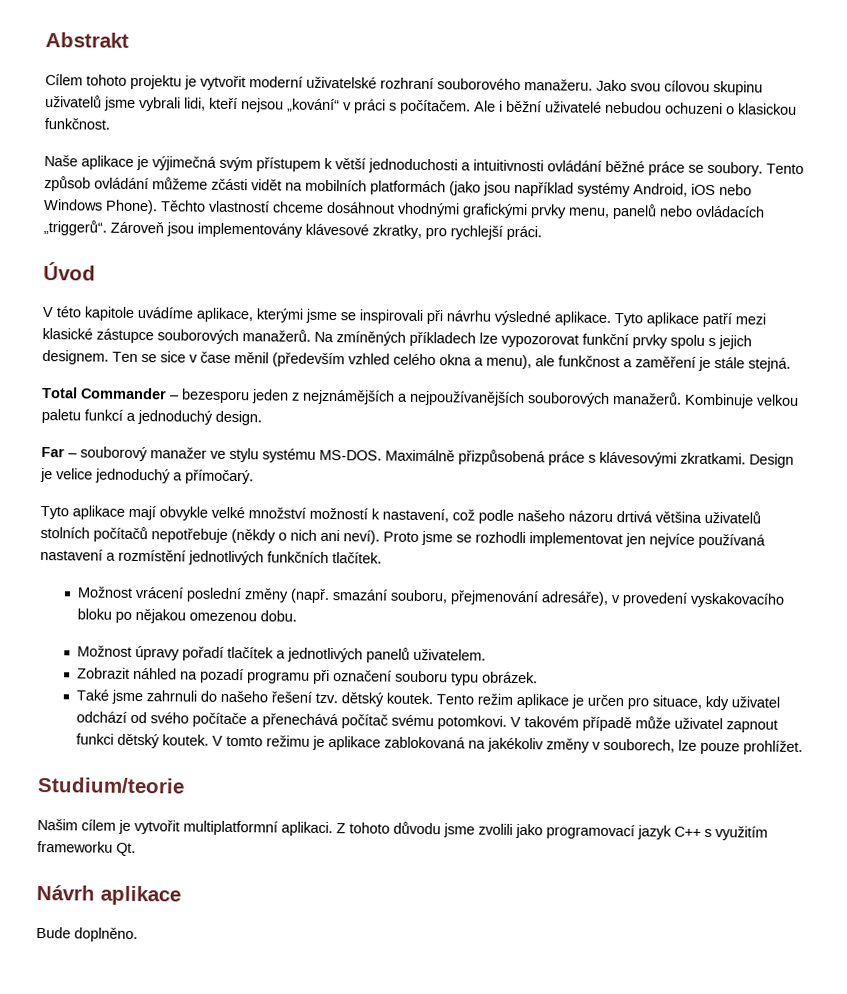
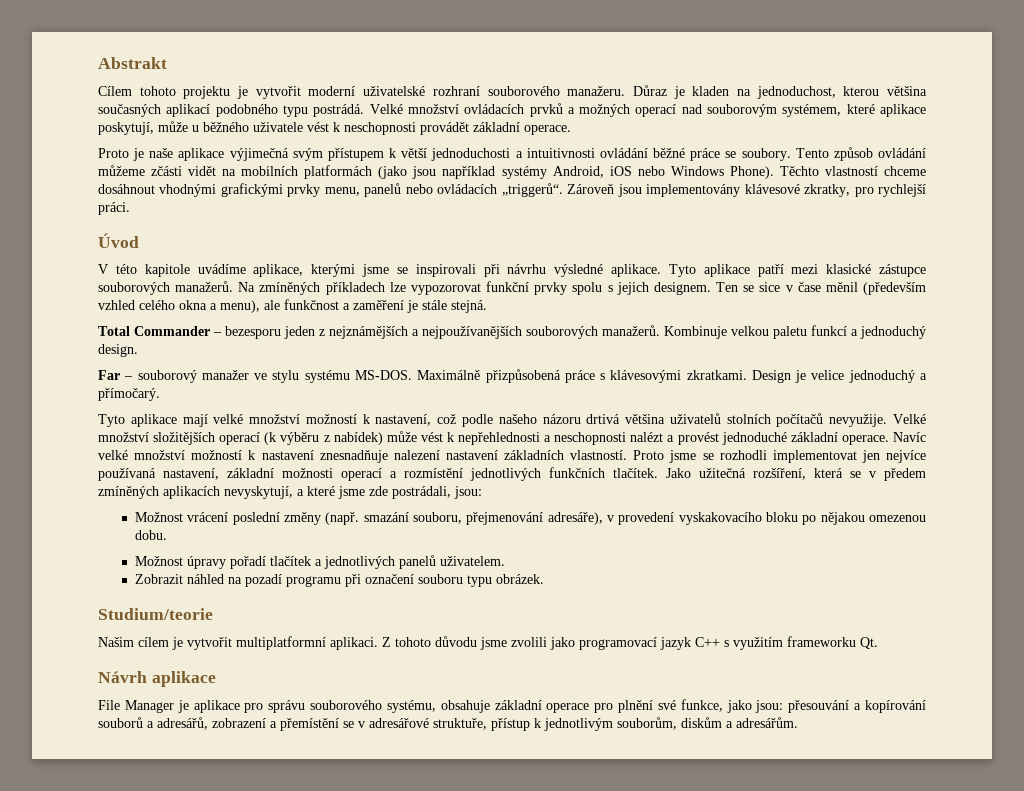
[596,79,763,96] [45,95,797,115] [44,118,110,130] [44,155,149,171] Jako svou cílovou skupinu uživatelů jsme vybrali lidi, kteří nejsou „kování“ v práci s počítačem. Ale i běžní uživatelé nebudou ochuzeni o klasickou funkčnost. // Naše aplikace je -> [632,85,927,99] [98,103,926,117] [98,121,571,135] [98,148,225,161] Důraz je kladen na jednoduchost, kterou většina současných aplikací podobného typu postrádá. Velké množství ovládacích prvků a možných operací nad souborovým systémem, které aplikace poskytují, může u běžného uživatele vést k neschopnosti provádět základní operace. // Proto je naše aplikace
[159,506,208,521] obvykle -> (208, 420) none
[151,528,380,545] nepotřebuje (někdy o nich ani neví). -> [829,414,927,427] [98,431,926,445] [98,450,628,463] nevyužije. Velké množství složitějších operací (k výběru z nabídek) může vést k nepřehlednosti a neschopnosti nalézt a provést jednoduché základní operace. Navíc velké množství možností k nastavení znesnadňuje nalezení nastavení základních vlastností.
[40,548,103,561] nastavení -> [163,468,382,481] nastavení, základní možnosti operací
(382, 558) none -> [666,468,926,481] [98,486,482,499] Jako užitečná rozšíření, která se v předem zmíněných aplikacích nevyskytují, a které jsme zde postrádali, jsou:
[76,689,781,711] [76,711,779,733] [76,733,804,755] // Také jsme zahrnuli do našeho řešení tzv. dětský koutek. Tento režim aplikace je určen pro situace, kdy uživatel odchází od svého počítače a přenechává počítač svému potomkovi. V takovém případě může uživatel zapnout funkci dětský koutek. V tomto režimu je aplikace zablokovaná na jakékoliv změny v souborech, lze pouze prohlížet. -> (544, 579) none
[36,926,138,943] Bude doplněno. -> [98,699,927,713] [98,717,798,731] File Manager je aplikace pro správu souborového systému, obsahuje základní operace pro plnění své funkce, jako jsou: přesouvání a kopírování souborů a adresářů, zobrazení a přemístění se v adresářové struktuře, přístup k jednotlivým souborům, diskům a adresářům.

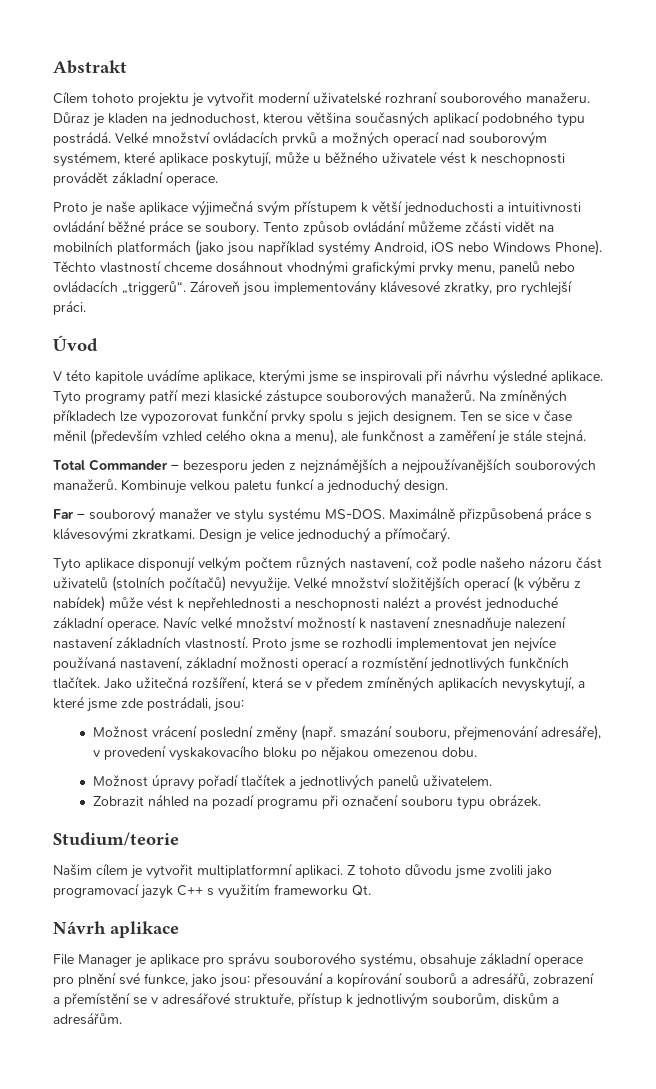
[703,264,750,277] aplikace -> [85,393,145,405] programy
[182,414,370,427] mají velké množství možností k -> [138,556,346,572] disponují velkým počtem různých
[586,413,824,427] drtivá většina uživatelů stolních počítačů -> [576,556,602,569] [53,576,226,592] část uživatelů (stolních počítačů)

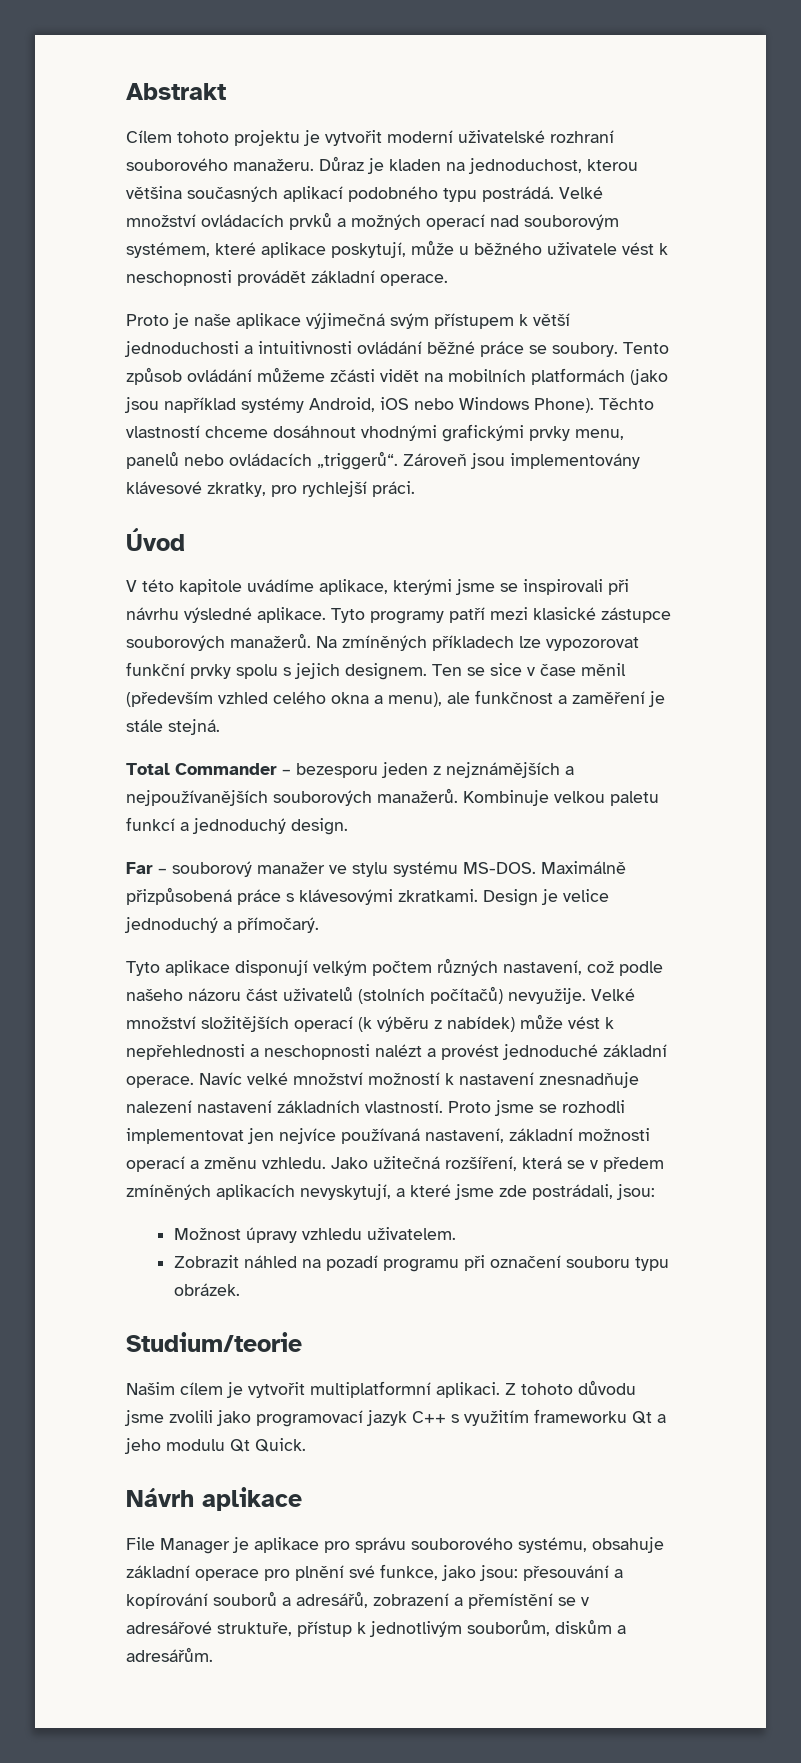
[362,656,569,672] [53,676,100,689] rozmístění jednotlivých funkčních tlačítek. -> [204,1157,326,1169] změnu vzhledu.
[152,725,602,741] [93,745,478,761] [93,774,420,790] vrácení poslední změny (např. smazání souboru, přejmenování adresáře), v provedení vyskakovacího bloku po nějakou omezenou dobu. // Možnost úpravy pořadí tlačítek a jednotlivých panelů -> [245,1227,362,1243] úpravy vzhledu
[352,885,371,896] Qt. -> [632,1411,666,1424] [124,1438,306,1454] Qt a jeho modulu Qt Quick.

